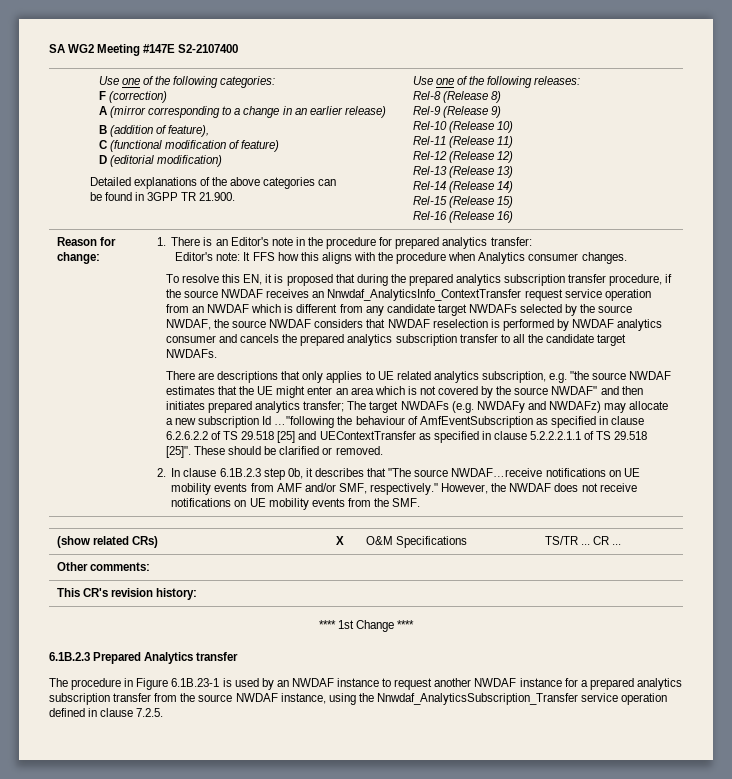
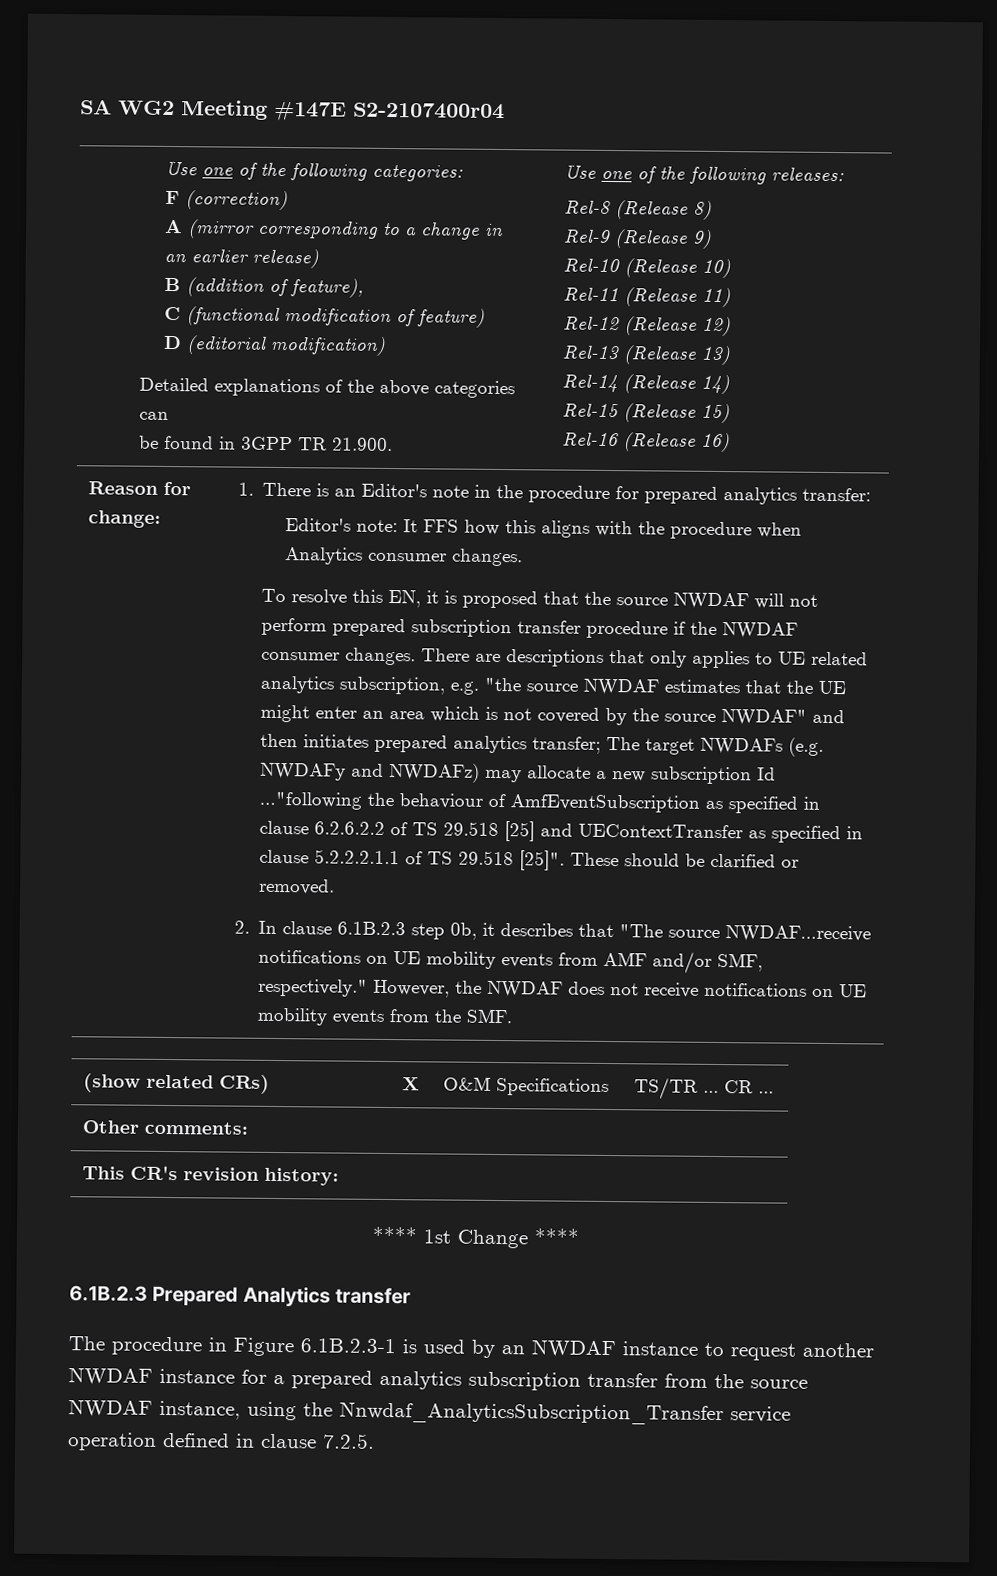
[178,44,239,53] S2-2107400 -> [353,102,505,120] S2-2107400r04
[356,274,673,286] [165,289,651,301] [165,304,633,316] [165,319,663,331] [165,334,627,346] [165,349,217,358] during the prepared analytics subscription transfer procedure, if the source NWDAF receives an Nnwdaf_AnalyticsInfo_ContextTransfer request service operation from an NWDAF which is different from any candidate target NWDAFs selected by the source NWDAF, the source NWDAF considers that NWDAF reselection is performed by NWDAF analytics consumer and cancels the prepared analytics subscription transfer to all the candidate target NWDAFs. // -> [583,591,818,610] [260,617,798,639] [260,647,416,666] the source NWDAF will not perform prepared subscription transfer procedure if the NWDAF consumer changes.
[171,678,220,687] 6.1B.23-1 -> [300,1338,396,1354] 6.1B.2.3-1

